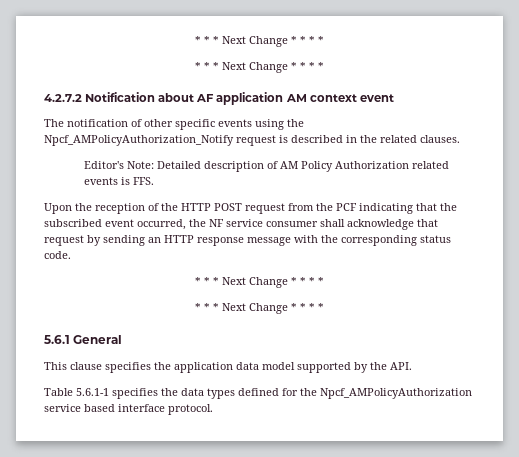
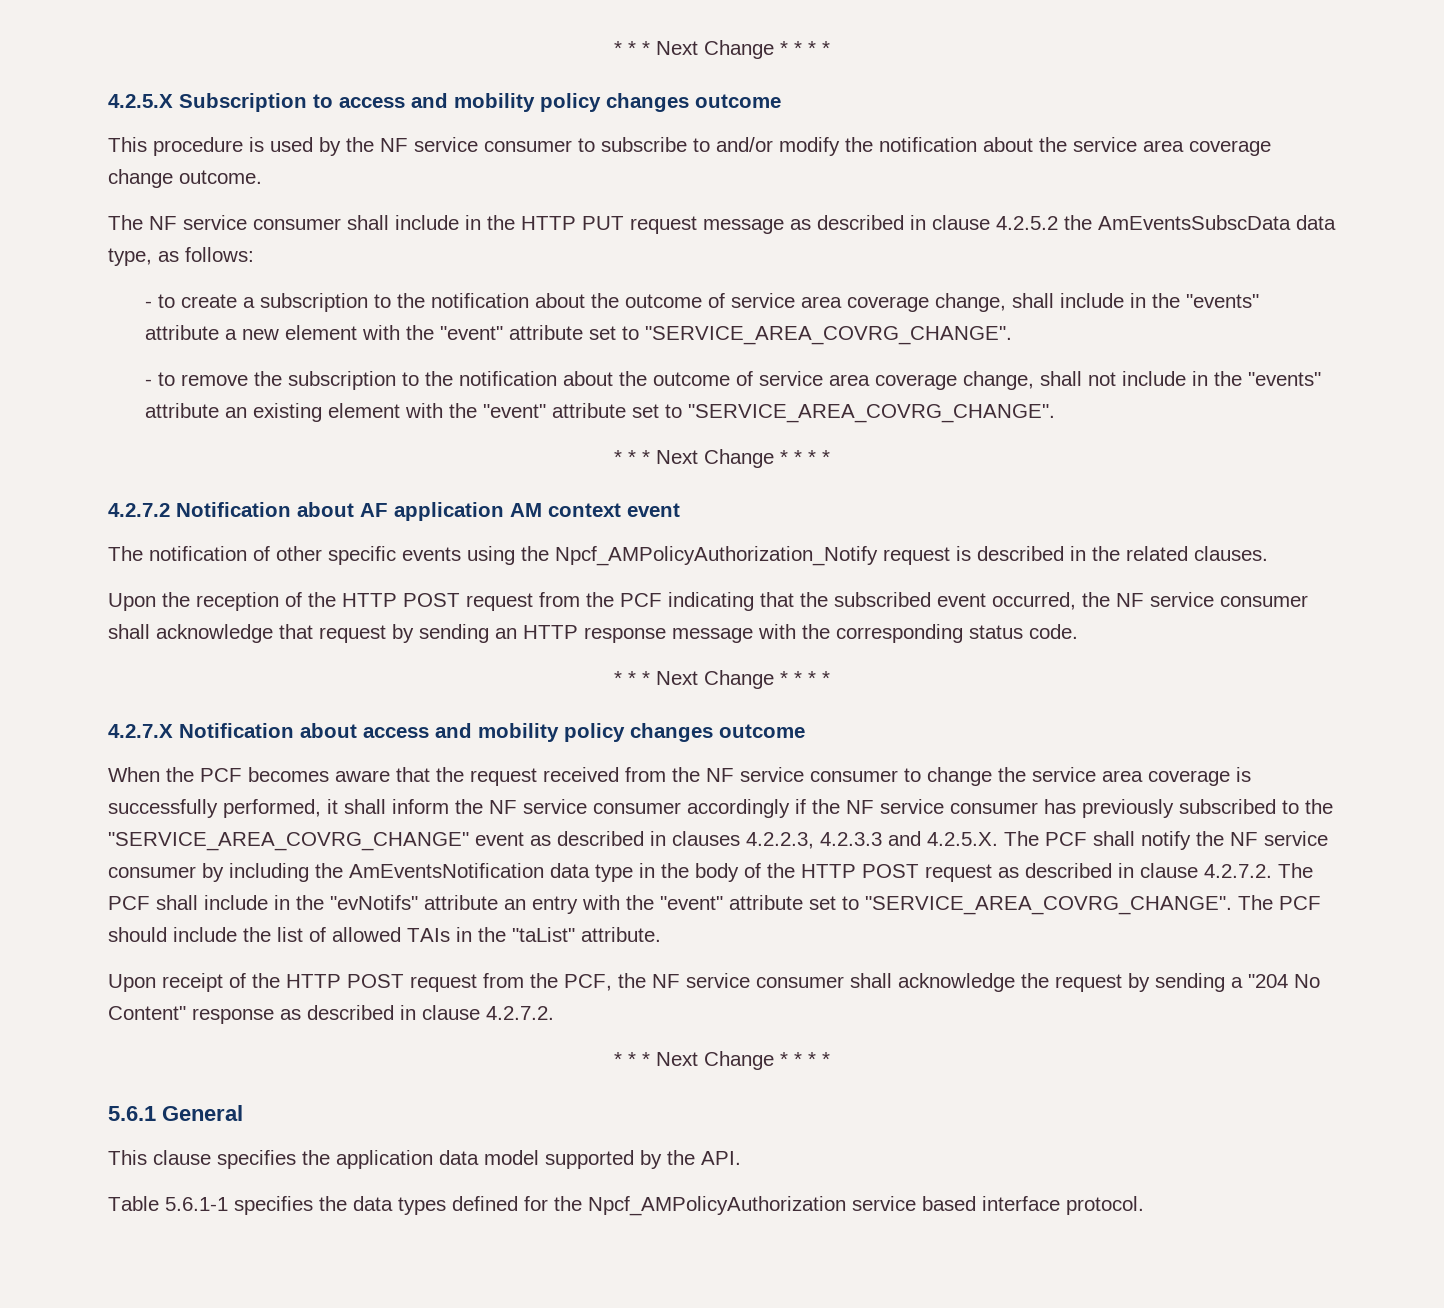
[195,36,324,47] * * * Next Change * * * * -> [614,40,830,59] [108,93,781,112] [108,137,1271,156] [108,169,262,188] [108,215,1336,234] [108,247,254,266] [145,293,1260,312] [145,325,1013,345] [145,371,1322,390] [145,403,1056,423] * * * Next Change * * * * // 4.2.5.X Subscription to access and mobility policy changes outcome // This procedure is used by the NF service consumer to subscribe to and/or modify the notification about the service area coverage change outcome. // The NF service consumer shall include in the HTTP PUT request message as described in clause 4.2.5.2 the AmEventsSubscData data type, as follows: // - to create a subscription to the notification about the outcome of service area coverage change, shall include in the "events" attribute a new element with the "event" attribute set to "SERVICE_AREA_COVRG_CHANGE". // - to remove the subscription to the notification about the outcome of service area coverage change, shall not include in the "events" attribute an existing element with the "event" attribute set to "SERVICE_AREA_COVRG_CHANGE".
[84,161,450,172] [84,177,155,185] // Editor's Note: Detailed description of AM Policy Authorization related events is FFS. -> (1268, 553) none
(324, 281) none -> [108,723,805,742] [108,767,1251,786] [108,799,1333,818] [108,831,1328,851] [108,863,1313,882] [108,895,1321,915] [108,927,661,942] [108,973,1320,992] [108,1005,554,1024] // 4.2.7.X Notification about access and mobility policy changes outcome // When the PCF becomes aware that the request received from the NF service consumer to change the service area coverage is successfully performed, it shall inform the NF service consumer accordingly if the NF service consumer has previously subscribed to the "SERVICE_AREA_COVRG_CHANGE" event as described in clauses 4.2.2.3, 4.2.3.3 and 4.2.5.X. The PCF shall notify the NF service consumer by including the AmEventsNotification data type in the body of the HTTP POST request as described in clause 4.2.7.2. The PCF shall include in the "evNotifs" attribute an entry with the "event" attribute set to "SERVICE_AREA_COVRG_CHANGE". The PCF should include the list of allowed TAIs in the "taList" attribute. // Upon receipt of the HTTP POST request from the PCF, the NF service consumer shall acknowledge the request by sending a "204 No Content" response as described in clause 4.2.7.2.

